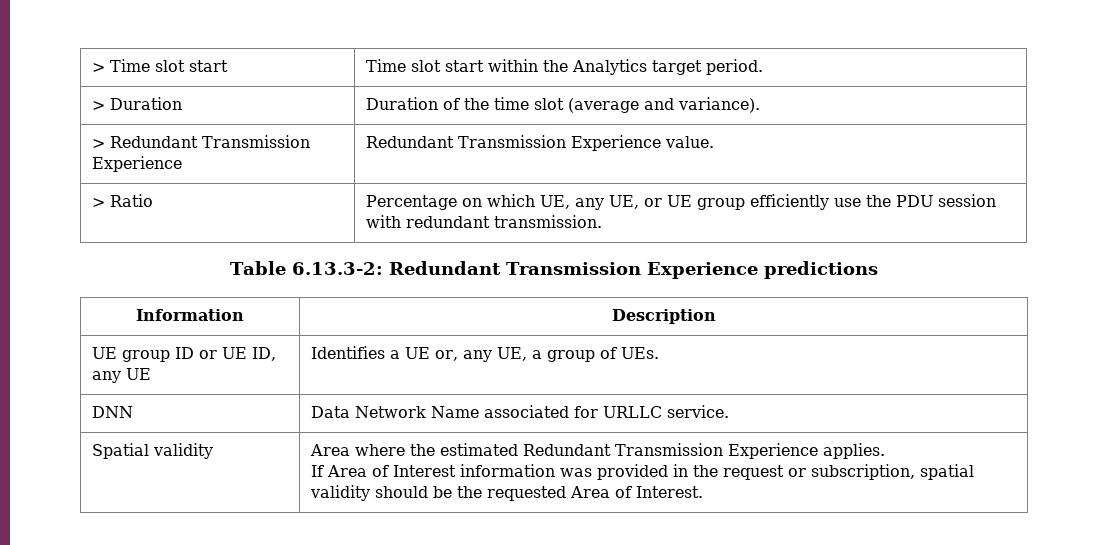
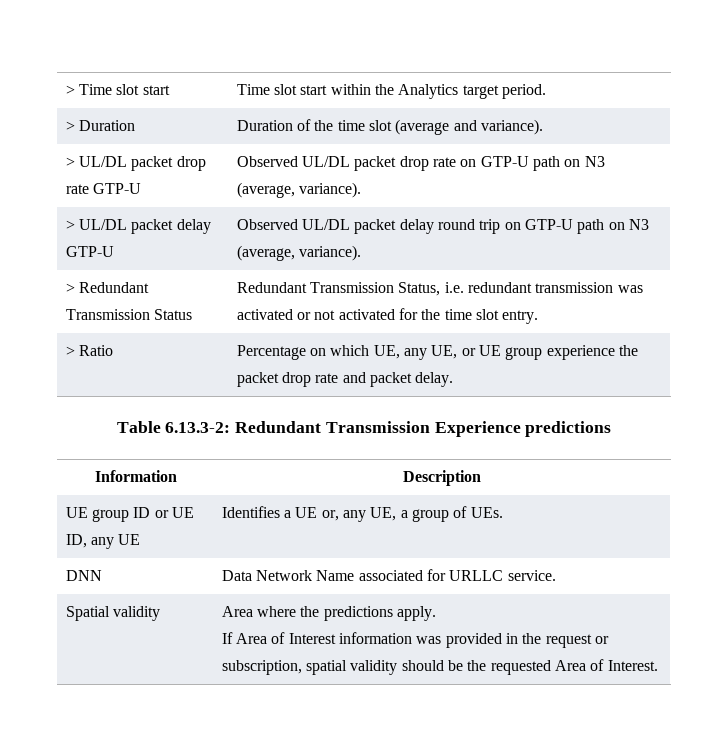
(761, 105) none -> [65,156,206,171] [65,183,142,194] [236,156,605,171] [236,182,362,198] [65,219,211,234] [65,246,114,257] [236,219,649,234] [236,245,362,261] // > UL/DL packet drop rate GTP-U | Observed UL/DL packet drop rate on GTP-U path on N3 (average, variance). // > UL/DL packet delay GTP-U | Observed UL/DL packet delay round trip on GTP-U path on N3 (average, variance).
[92,156,183,172] [366,135,715,151] Experience | Redundant Transmission Experience value. -> [154,309,193,320] [236,282,643,296] [236,308,539,324] Status | Redundant Transmission Status, i.e. redundant transmission was activated or not activated for the time slot entry.
[750,194,997,210] [366,215,603,228] efficiently use the PDU session with redundant transmission. -> [546,345,638,360] [236,372,454,387] experience the packet drop rate and packet delay.
[440,443,886,459] estimated Redundant Transmission Experience applies. -> [323,606,436,621] predictions apply.

